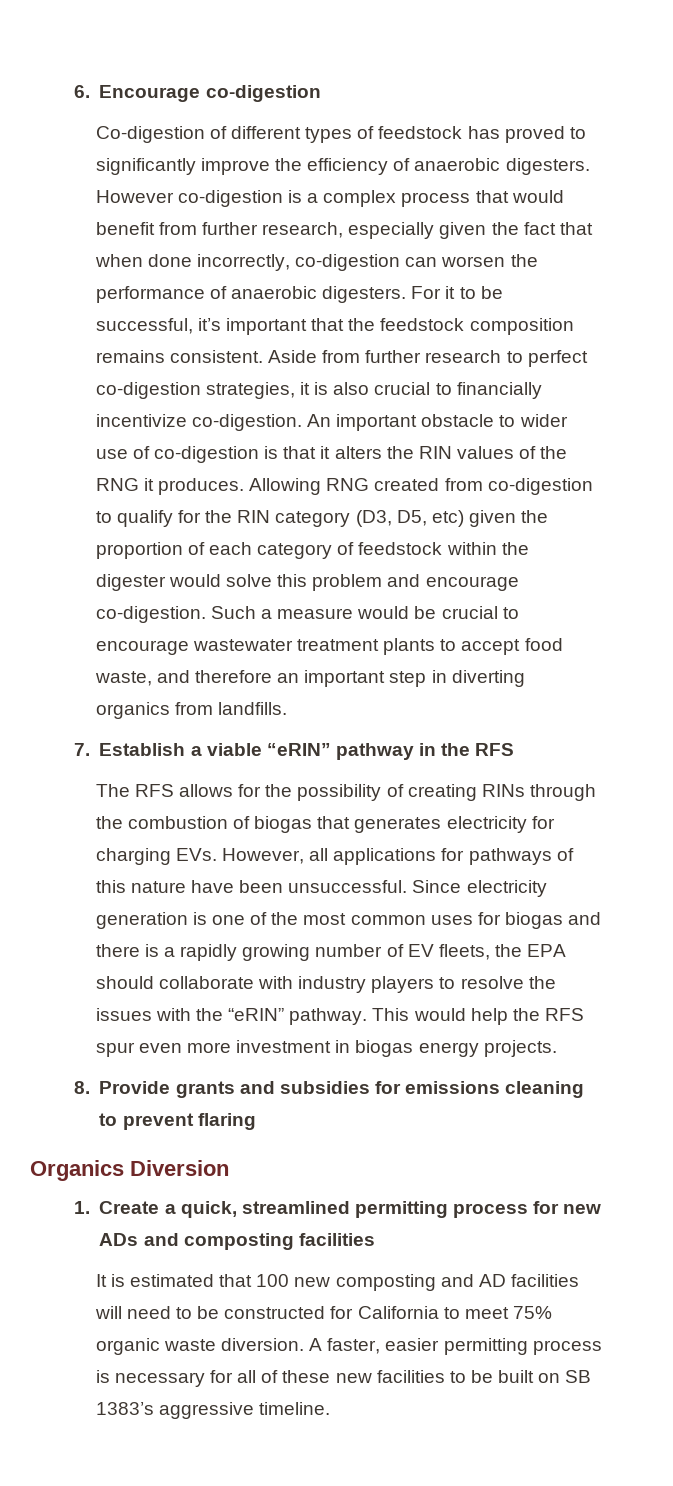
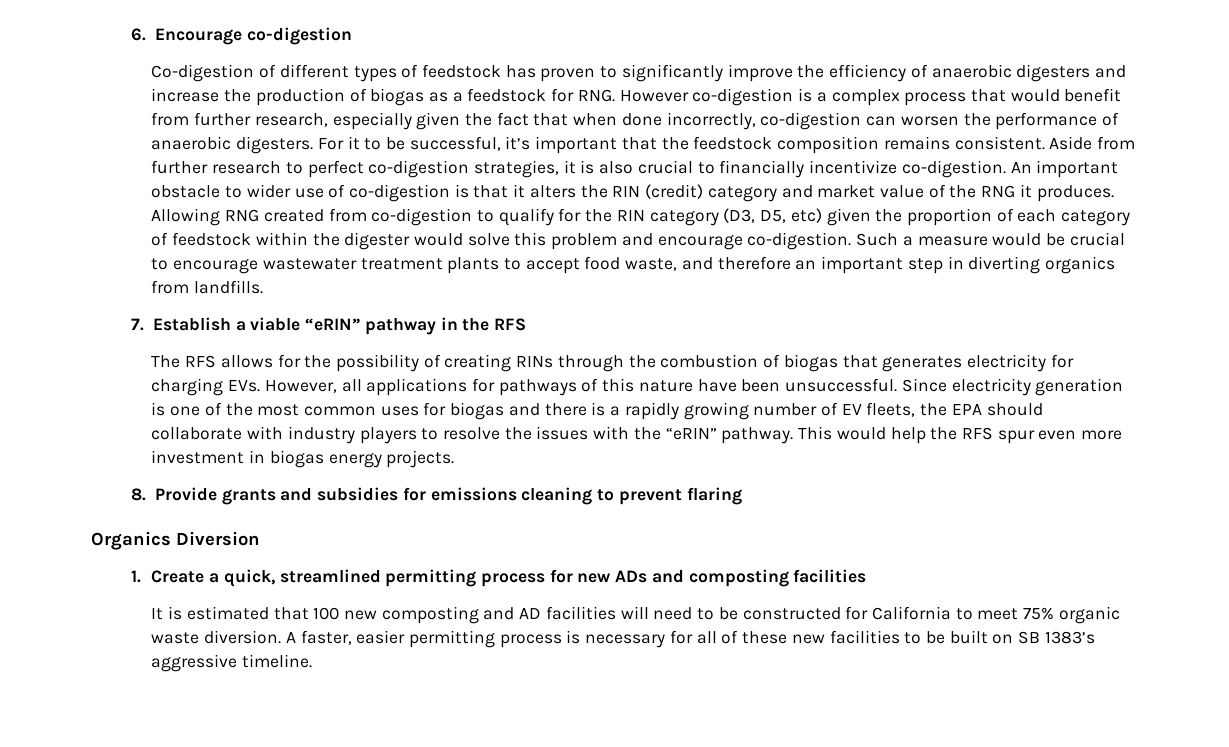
[504,126,565,143] proved -> [540,68,596,82] proven
[505,158,590,175] digesters. -> [1016,64,1126,82] [151,88,615,106] digesters and increase the production of biogas as a feedstock for RNG.
[457,446,515,459] values -> [645,184,924,202] (credit) category and market value

